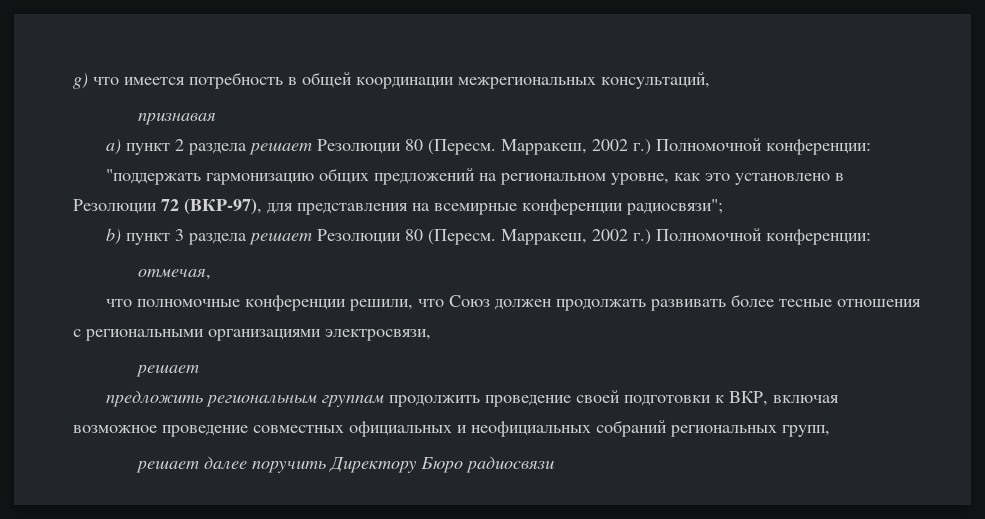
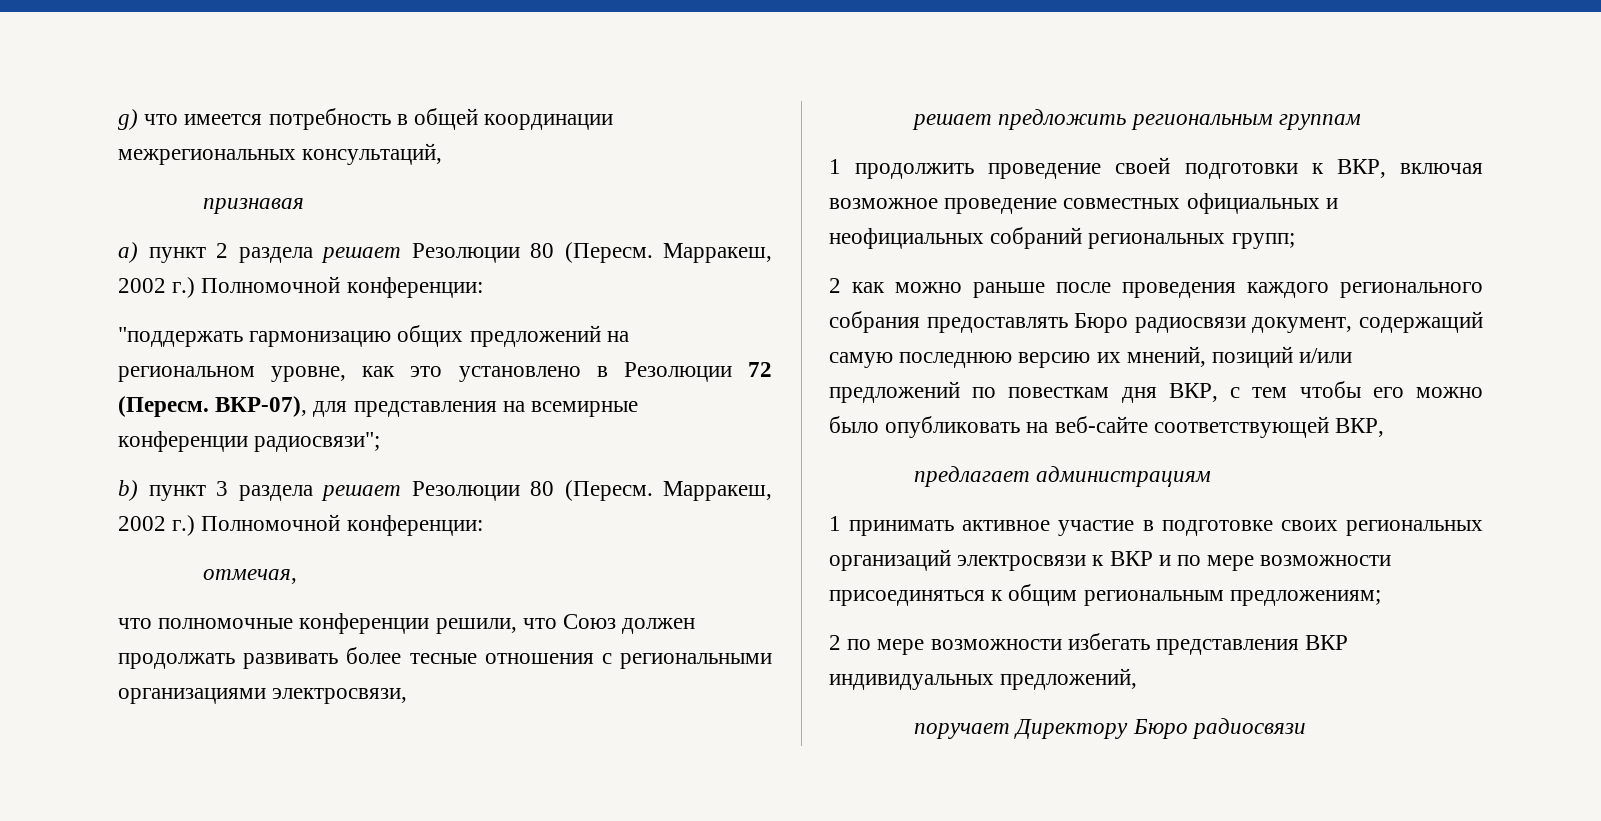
[184,198,262,215] (ВКР-97), -> [118,396,308,417] (Пересм. ВКР-07),
(199, 371) // -> (993, 122) none
(385, 401) none -> [829,159,841,174] // 1
[782,425,830,437] [135,456,326,473] групп, // решает далее поручить -> [1231,233,1295,249] [829,278,1483,298] [829,311,1483,333] [829,346,1353,368] [829,381,1483,403] [829,416,1385,438] [914,466,1212,487] [829,516,1483,536] [829,549,1392,571] [829,584,1381,606] [829,633,1349,655] [829,668,1138,690] [914,723,1011,739] групп; // 2 как можно раньше после проведения каждого регионального собрания предоставлять Бюро радиосвязи документ, содержащий самую последнюю версию их мнений, позиций и/или предложений по повесткам дня ВКР, с тем чтобы его можно было опубликовать на веб-сайте соответствующей ВКР, // предлагает администрациям // 1 принимать активное участие в подготовке своих региональных организаций электросвязи к ВКР и по мере возможности присоединяться к общим региональным предложениям; // 2 по мере возможности избегать представления ВКР индивидуальных предложений, // поручает

